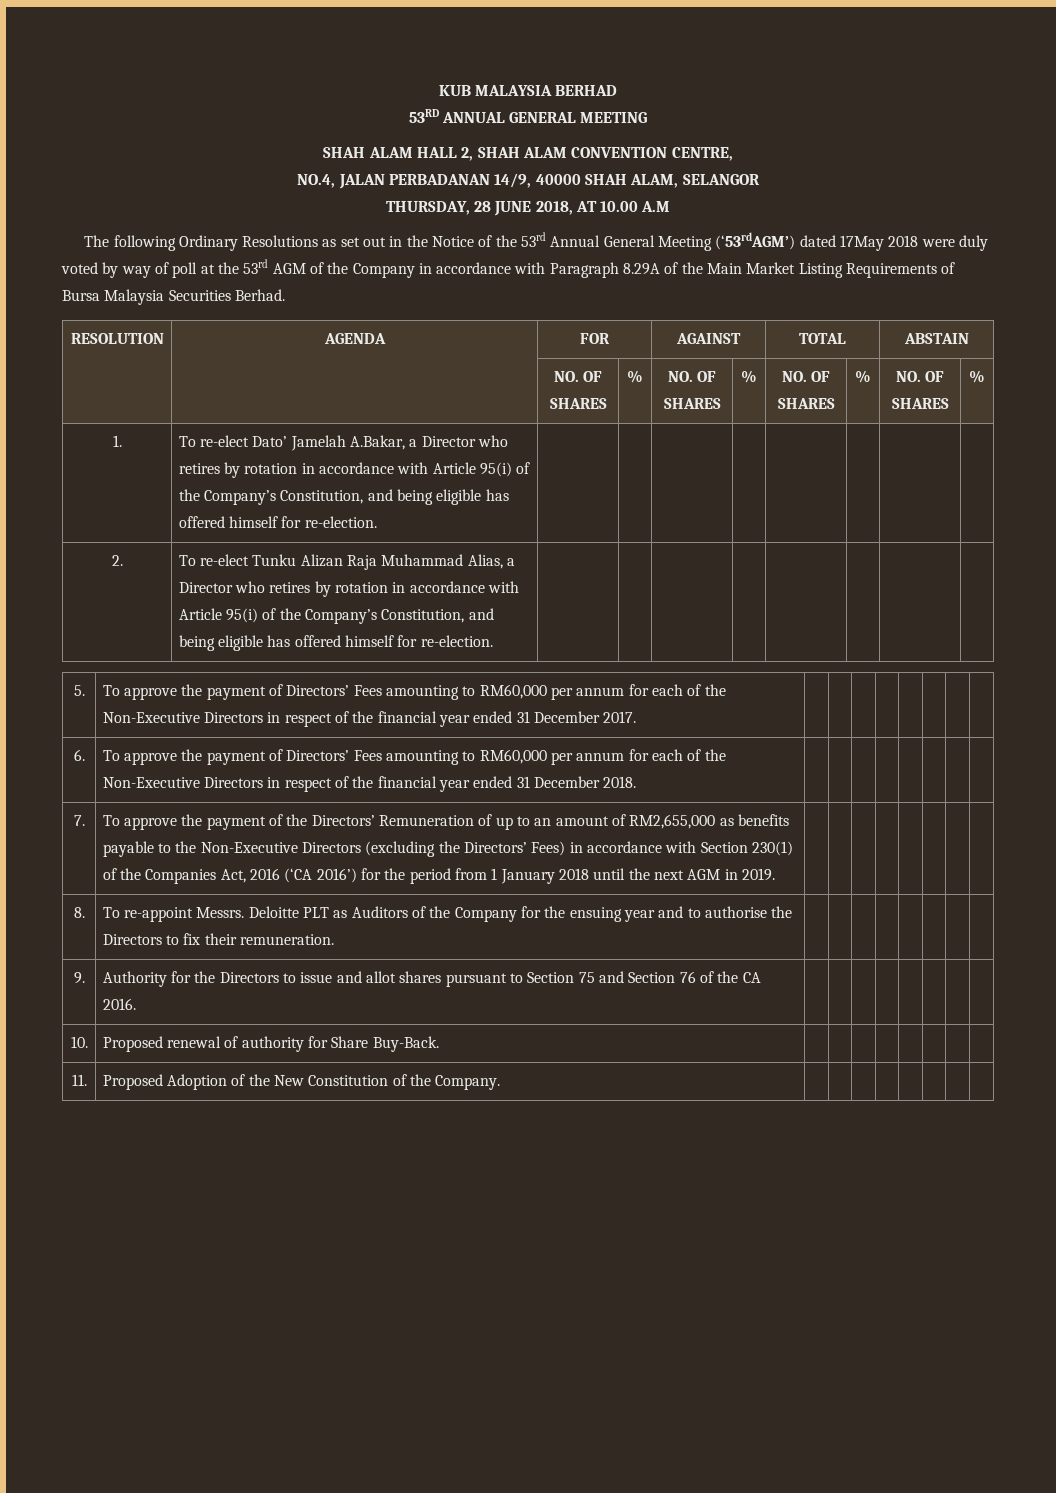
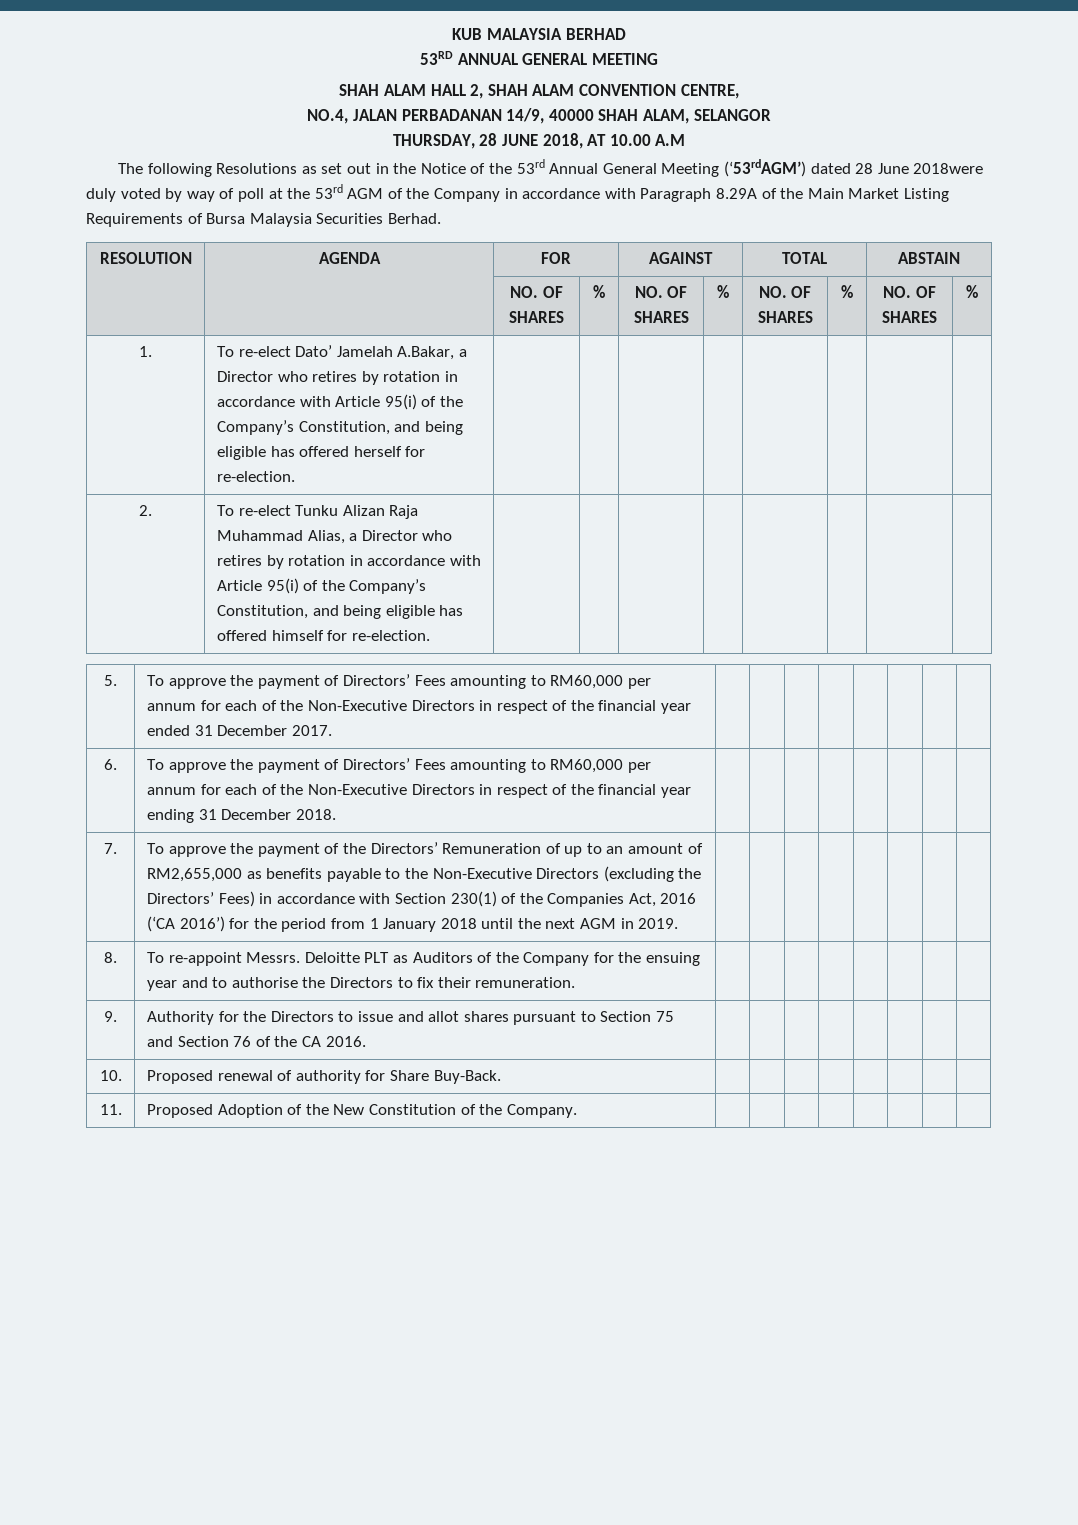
[178,235,238,251] Ordinary -> (212, 170) none
[839,235,955,251] 17May 2018 were -> [855,163,984,174] 28 June 2018were
[229,516,279,528] himself -> [353,446,402,457] herself
[473,776,513,788] ended -> [146,809,194,823] ending

